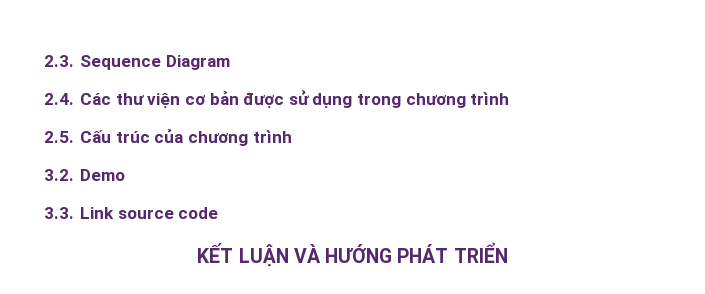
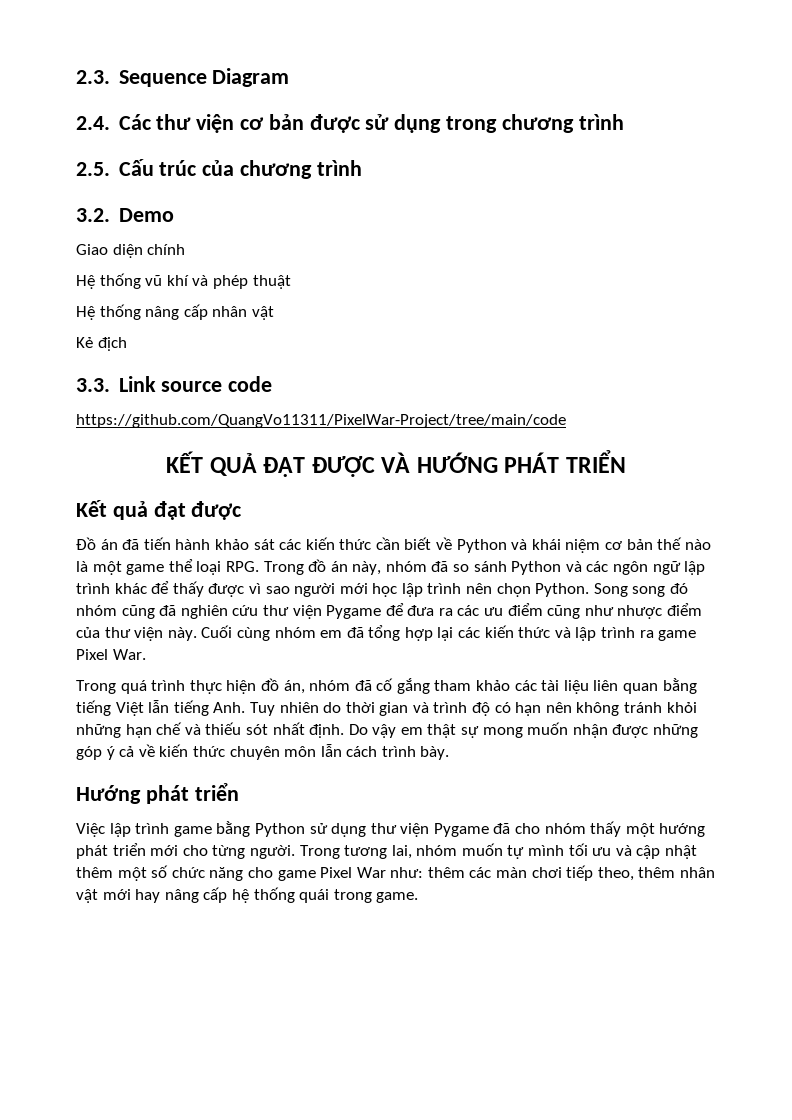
(126, 175) none -> [76,244,186,258] [76,273,291,289] [76,304,274,320] [76,337,127,351] // Giao diện chính // Hệ thống vũ khí và phép thuật // Hệ thống nâng cấp nhân vật // Kẻ địch
(219, 213) none -> [76,414,566,428] // https://github.com/QuangVo11311/PixelWar-Project/tree/main/code
[238,244,289,267] LUẬN -> [209,453,375,477] QUẢ ĐẠT ĐƯỢC
(508, 252) none -> [76,500,242,520] [76,537,711,553] [76,559,706,575] [76,581,689,597] [76,603,703,619] [76,625,697,641] [76,649,146,660] [76,678,697,694] [76,700,697,716] [76,722,699,738] [76,744,450,760] [76,783,239,804] [76,821,706,837] [76,843,698,859] [76,865,716,881] [76,887,419,903] // Kết quả đạt được // Đồ án đã tiến hành khảo sát các kiến thức cần biết về Python và khái niệm cơ bản thế nào là một game thể loại RPG. Trong đồ án này, nhóm đã so sánh Python và các ngôn ngữ lập trình khác để thấy được vì sao người mới học lập trình nên chọn Python. Song song đó nhóm cũng đã nghiên cứu thư viện Pygame để đưa ra các ưu điểm cũng như nhược điểm của thư viện này. Cuối cùng nhóm em đã tổng hợp lại các kiến thức và lập trình ra game Pixel War. // Trong quá trình thực hiện đồ án, nhóm đã cố gắng tham khảo các tài liệu liên quan bằng tiếng Việt lẫn tiếng Anh. Tuy nhiên do thời gian và trình độ có hạn nên không tránh khỏi những hạn chế và thiếu sót nhất định. Do vậy em thật sự mong muốn nhận được những góp ý cả về kiến thức chuyên môn lẫn cách trình bày. // Hướng phát triển // Việc lập trình game bằng Python sử dụng thư viện Pygame đã cho nhóm thấy một hướng phát triển mới cho từng người. Trong tương lai, nhóm muốn tự mình tối ưu và cập nhật thêm một số chức năng cho game Pixel War như: thêm các màn chơi tiếp theo, thêm nhân vật mới hay nâng cấp hệ thống quái trong game.

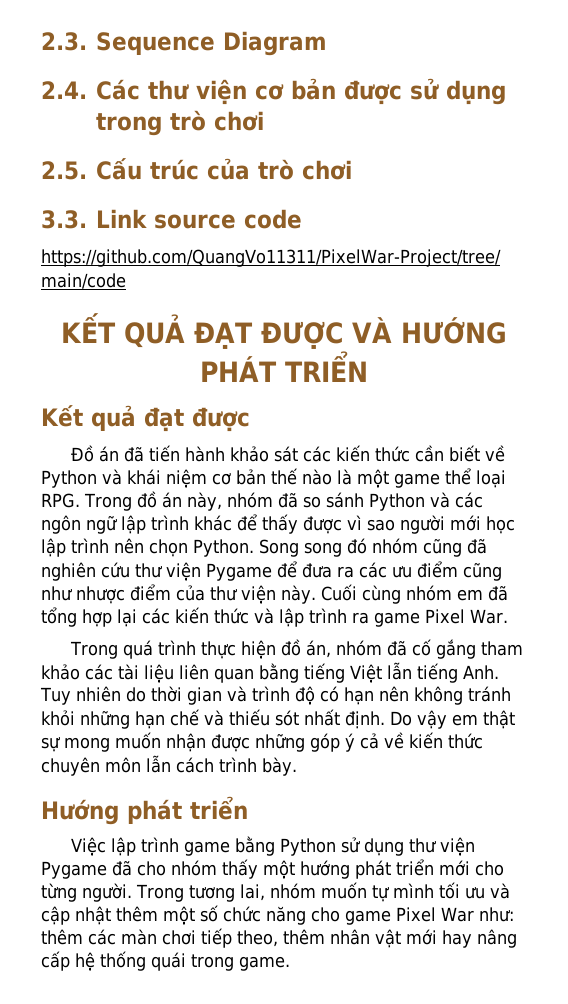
[501,114,624,133] chương trình -> [170,110,264,131] trò chơi
[239,160,362,179] [76,208,174,222] [76,244,186,258] [76,273,291,289] [76,304,274,320] [76,337,127,351] chương trình // 3.2. Demo // Giao diện chính // Hệ thống vũ khí và phép thuật // Hệ thống nâng cấp nhân vật // Kẻ địch -> [258,159,352,180] trò chơi

